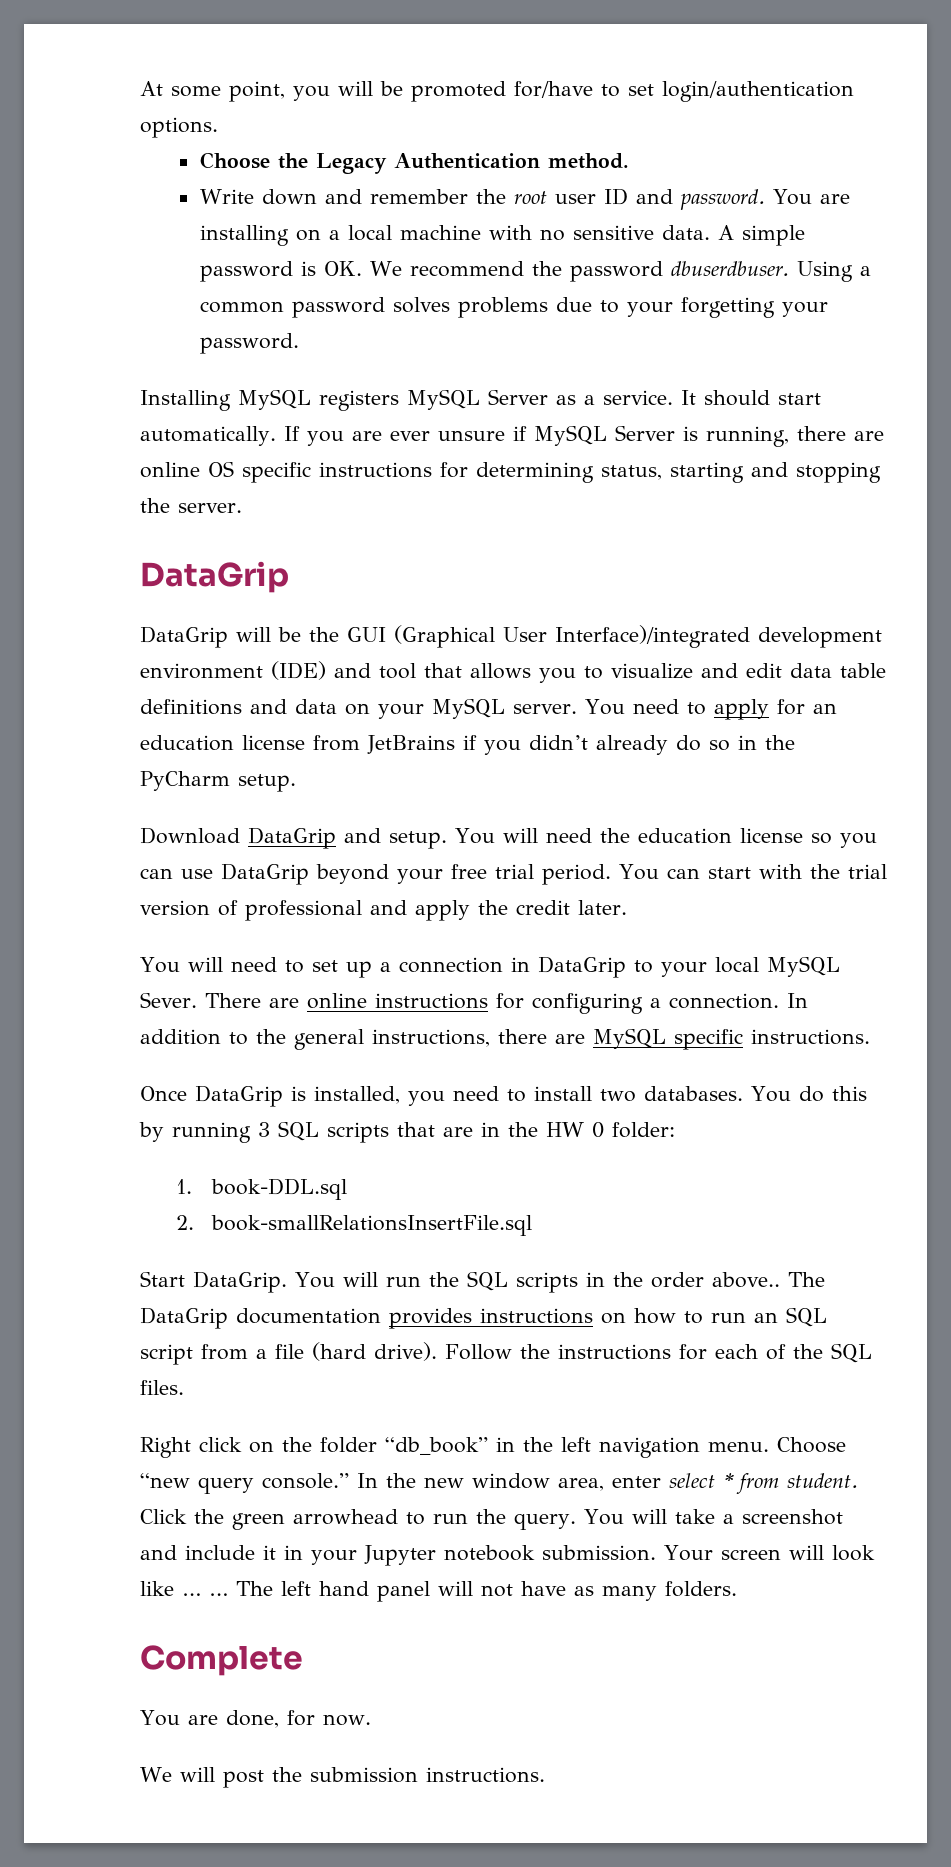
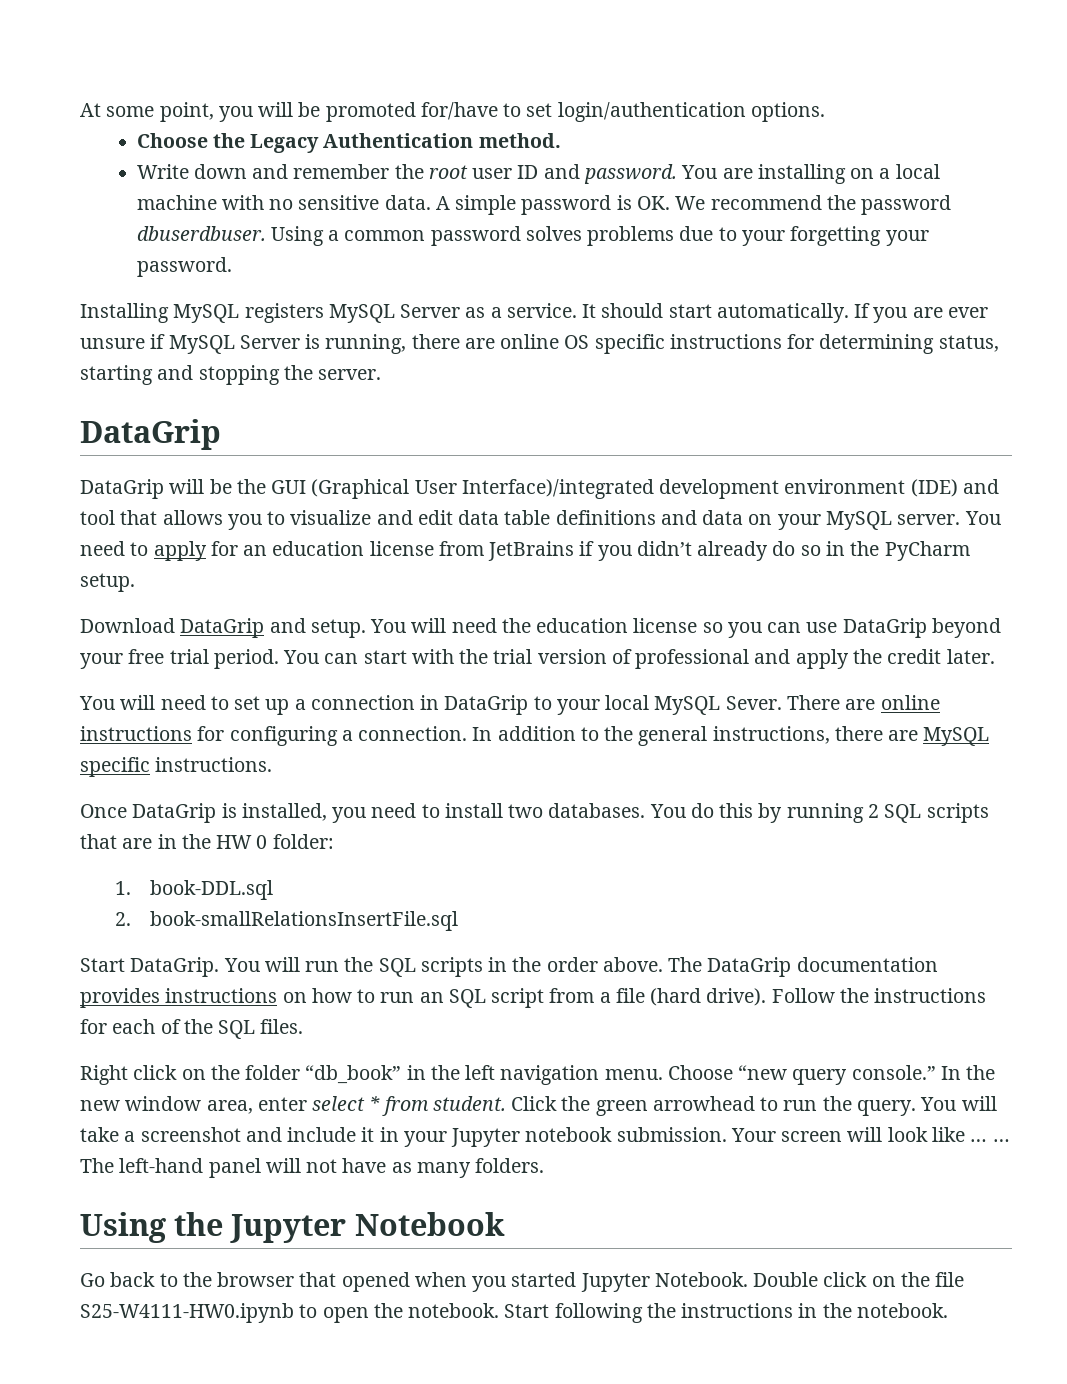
[258,1122,270,1137] 3 -> [867,804,879,818] 2
[711,1272,780,1288] above.. -> [602,957,663,972] above.
[281,1581,369,1596] left hand -> [119,1158,204,1173] left-hand
[140,1645,303,1676] [140,1710,371,1728] [140,1767,545,1788] Complete // You are done, for now. // We will post the submission instructions. -> [80,1212,505,1243] [80,1272,965,1292] [80,1303,948,1323] Using the Jupyter Notebook // Go back to the browser that opened when you started Jupyter Notebook. Double click on the file S25-W4111-HW0.ipynb to open the notebook. Start following the instructions in the notebook.

